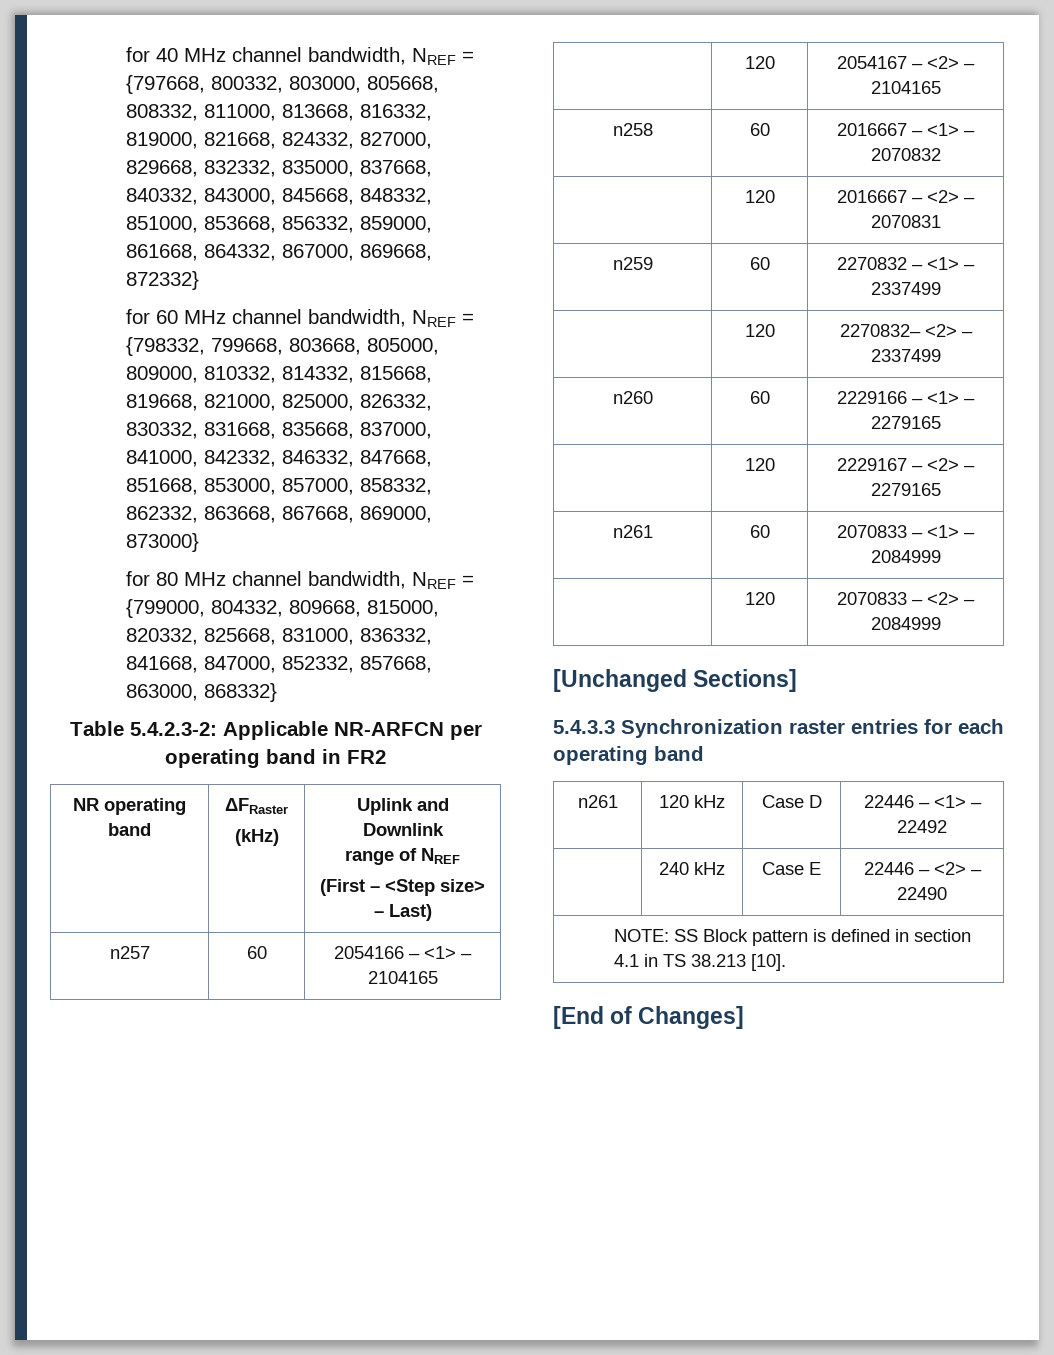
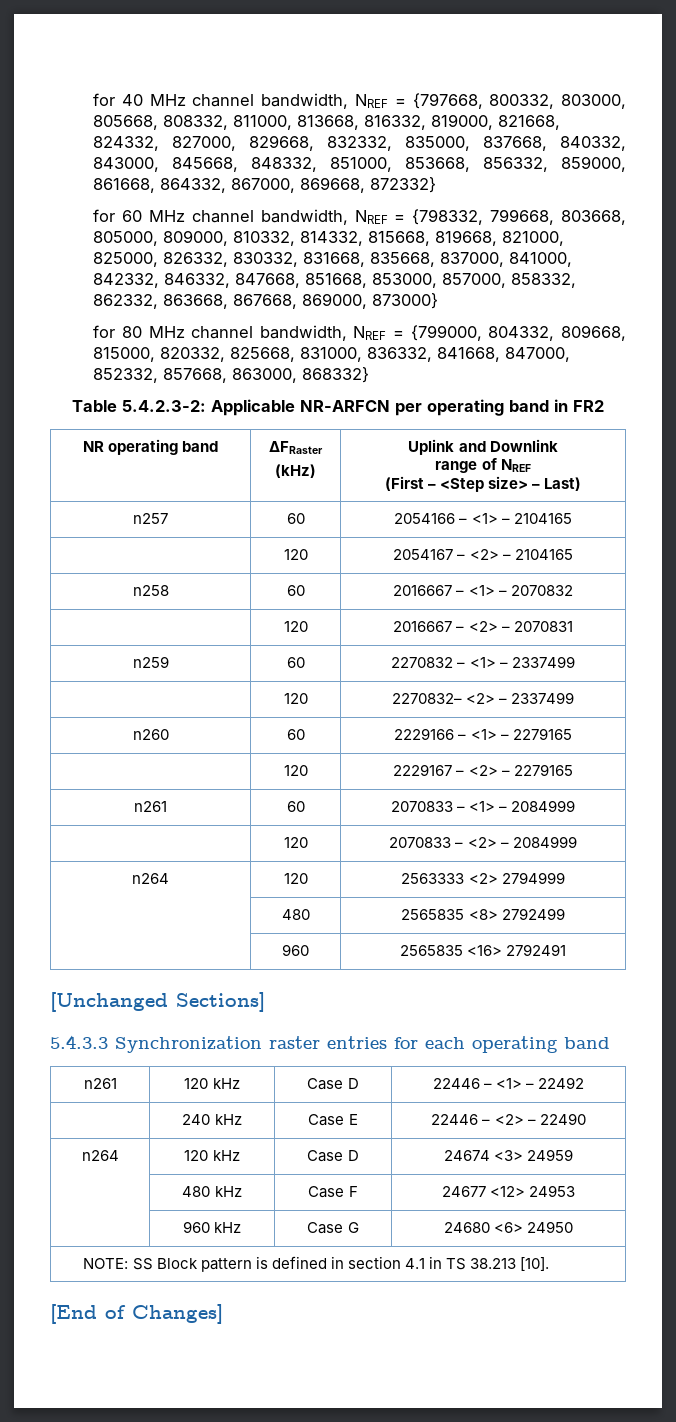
(941, 623) none -> [132,873,169,884] [283,873,308,884] [401,872,565,884] [281,909,310,920] [401,908,565,920] [282,944,309,956] [399,944,567,956] // n264 | 120 | 2563333 <2> 2794999 // | 480 | 2565835 <8> 2792499 // | 960 | 2565835 <16> 2792491
(947, 893) none -> [81,1150,119,1161] [184,1150,240,1161] [307,1150,359,1162] [443,1149,574,1161] [182,1186,242,1197] [308,1186,358,1198] [441,1185,576,1197] [182,1221,242,1233] [307,1222,359,1234] [443,1221,574,1233] // n264 | 120 kHz | Case D | 24674 <3> 24959 // | 480 kHz | Case F | 24677 <12> 24953 // | 960 kHz | Case G | 24680 <6> 24950

